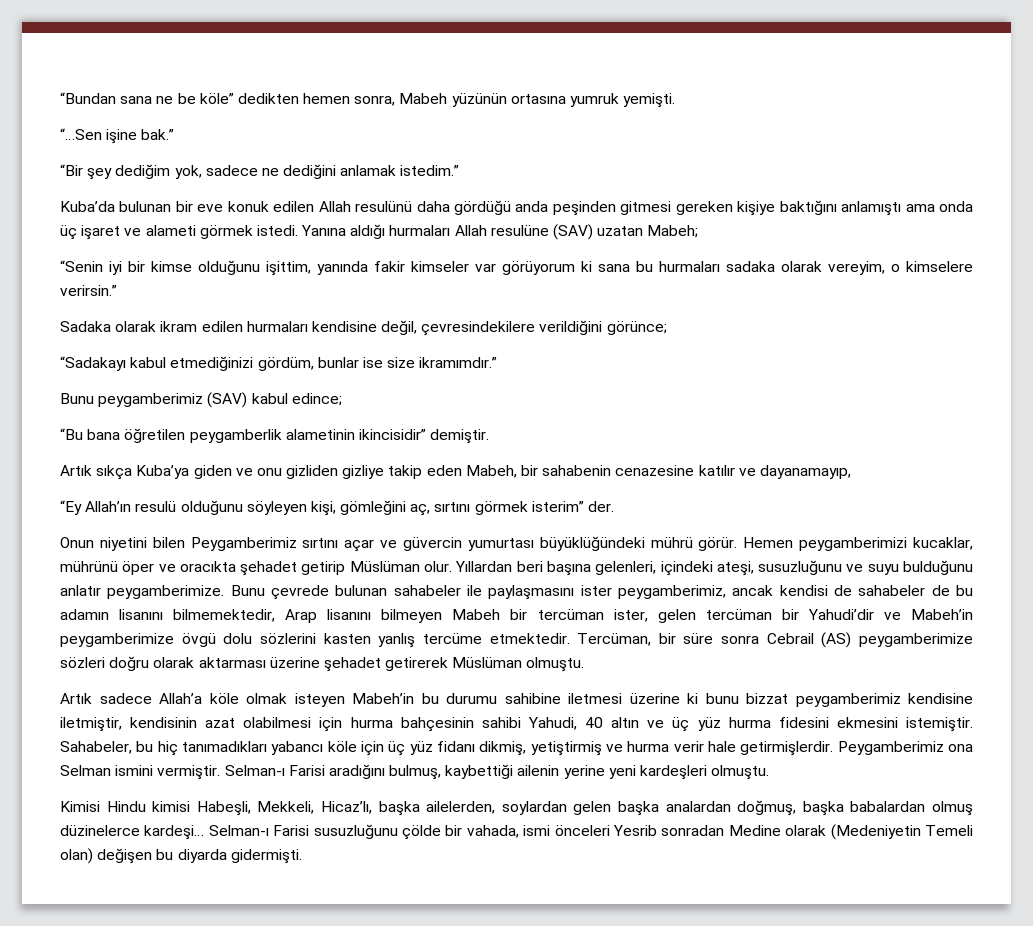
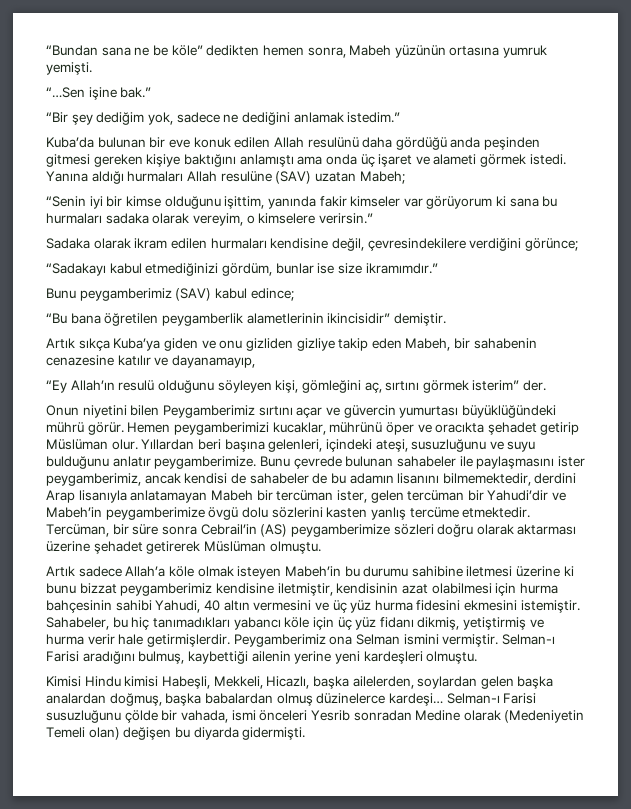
[539,320,603,335] verildiğini -> [469,238,522,251] verdiğini
[285,429,355,440] alametinin -> [246,313,324,324] alametlerinin
[285,609,443,623] Arap lisanını bilmeyen -> [534,473,577,484] [46,490,208,503] derdini Arap lisanıyla anlatamayan
[766,633,814,644] Cebrail -> [200,524,257,535] Cebrail’in
(640, 722) none -> [253,600,312,611] vermesini
[321,801,372,814] Hicaz’lı, -> [266,676,310,689] Hicazlı,

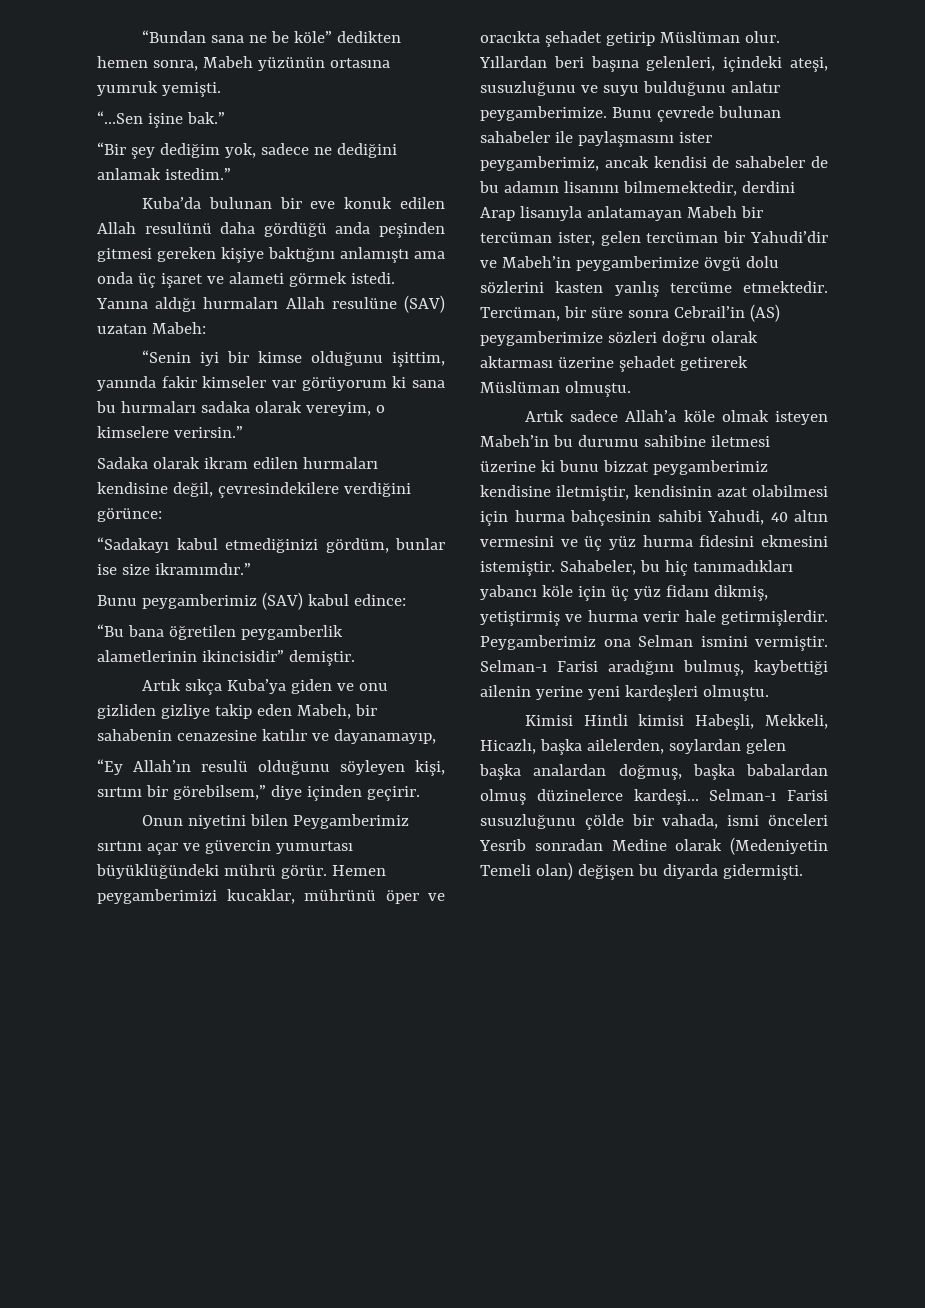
[359,171,405,184] Mabeh; -> [151,322,206,334] Mabeh:
[524,238,578,251] görünce; -> [97,508,162,522] görünce:
[250,288,294,301] edince; -> [353,594,406,606] edince:
[301,380,547,393] gömleğini aç, sırtını görmek isterim” der. -> [97,785,420,801] sırtını bir görebilsem,” diye içinden geçirir.
[84,676,121,687] Hindu -> [583,714,628,726] Hintli

